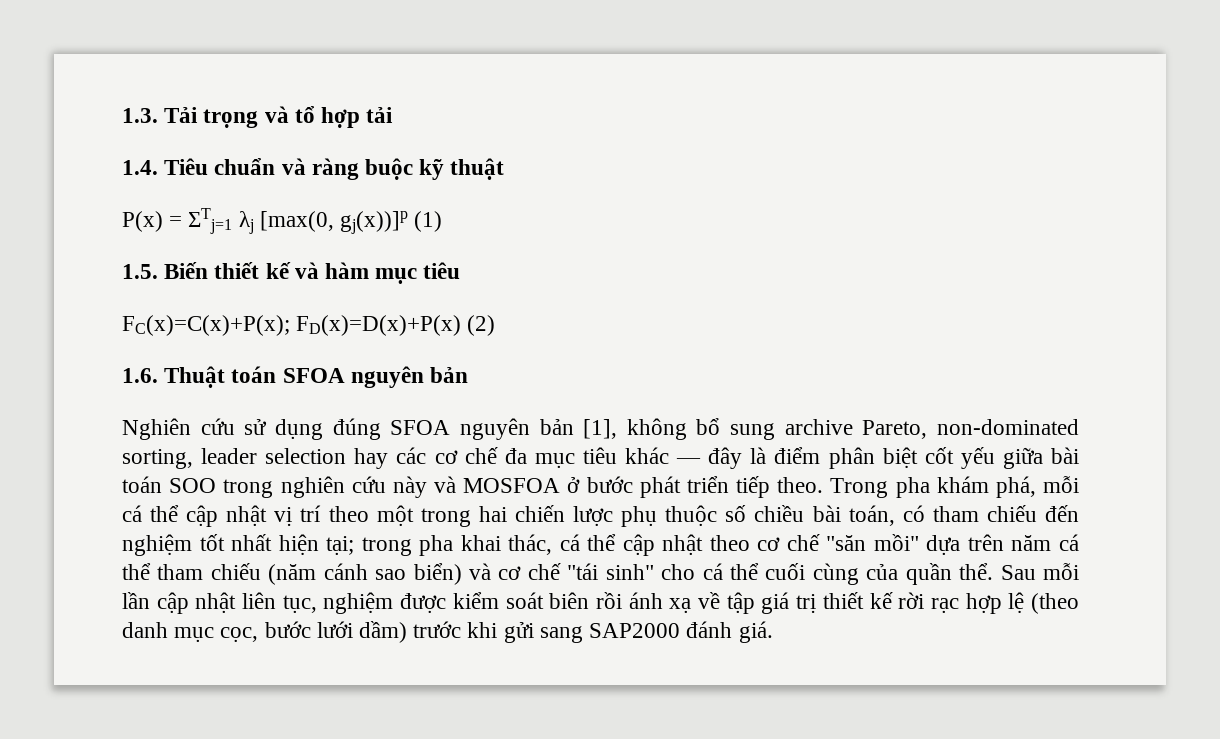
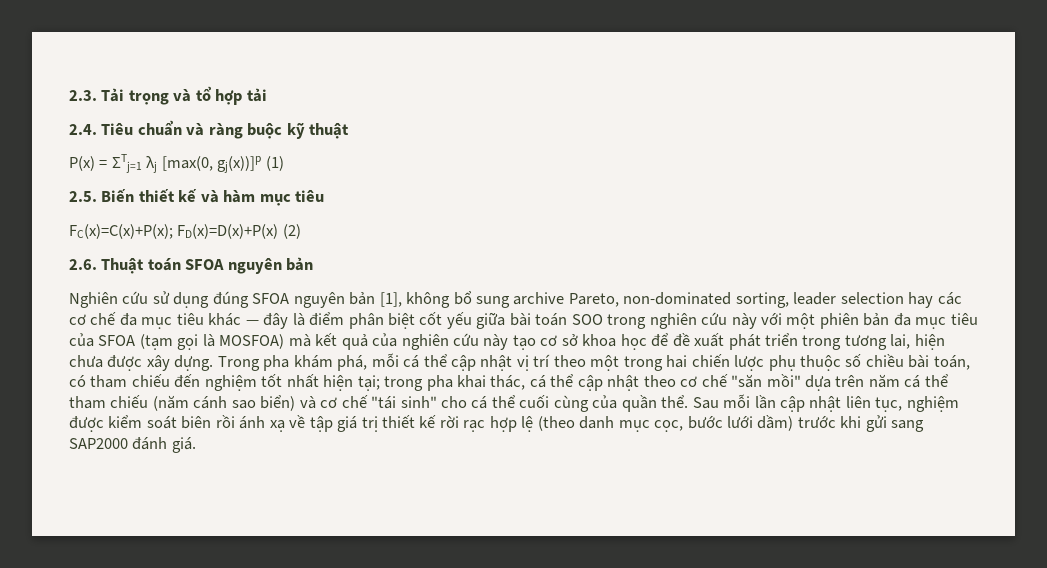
[122,108,158,123] 1.3. -> [69,90,97,101] 2.3.
[122,160,158,175] 1.4. -> [69,124,97,135] 2.4.
[122,264,158,279] 1.5. -> [69,191,97,202] 2.5.
[122,368,158,383] 1.6. -> [69,259,97,270] 2.6.
[434,476,824,498] và MOSFOA ở bước phát triển tiếp theo. -> [761,313,978,329] [69,333,945,350] [69,355,214,371] với một phiên bản đa mục tiêu của SFOA (tạm gọi là MOSFOA) mà kết quả của nghiên cứu này tạo cơ sở khoa học để đề xuất phát triển trong tương lai, hiện chưa được xây dựng.

